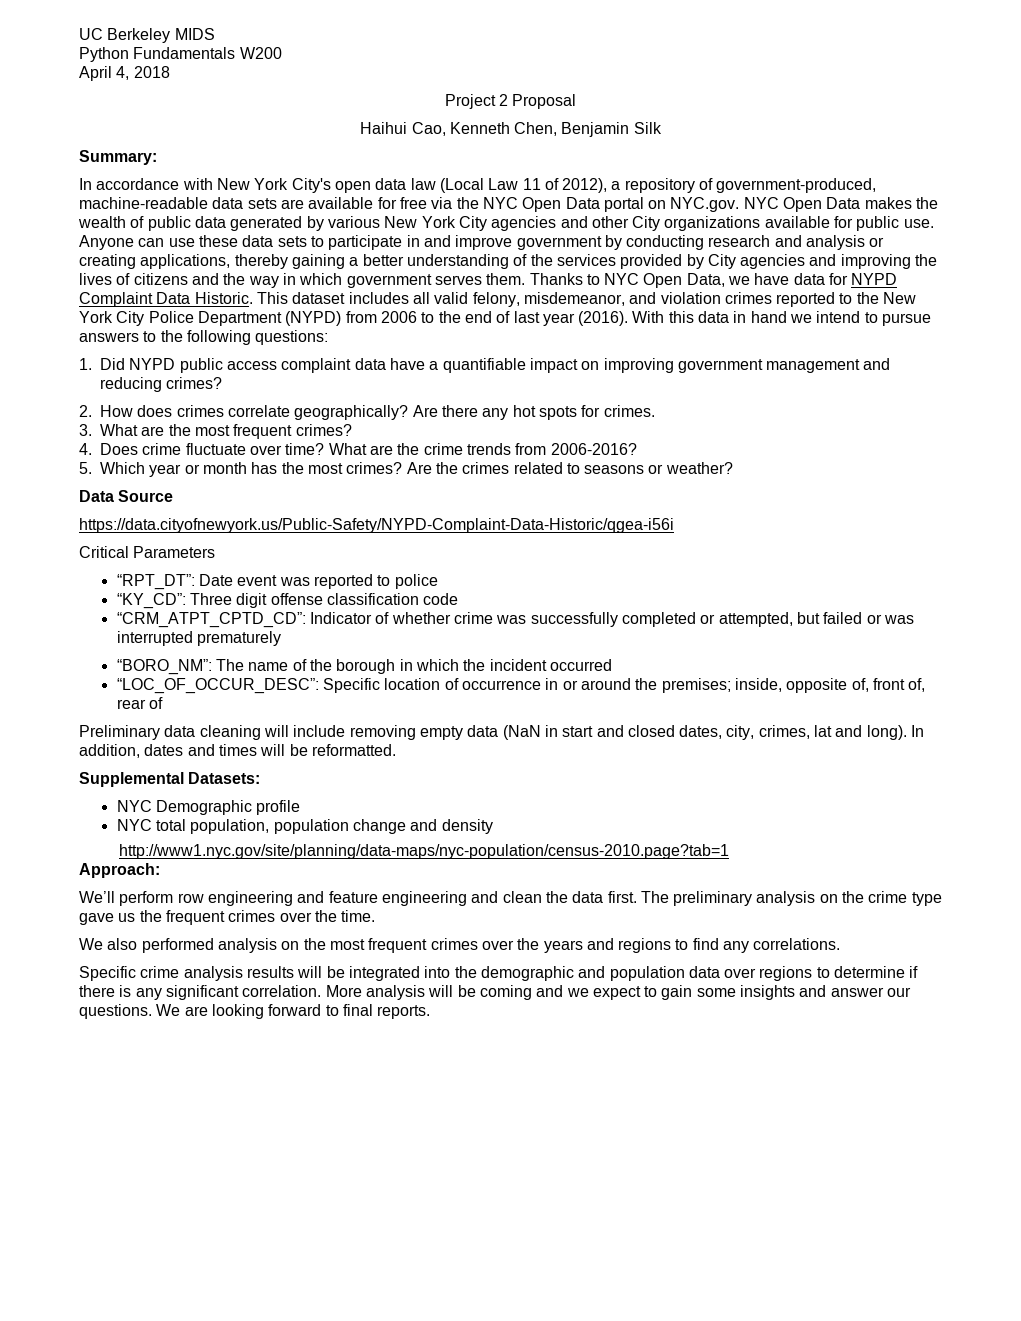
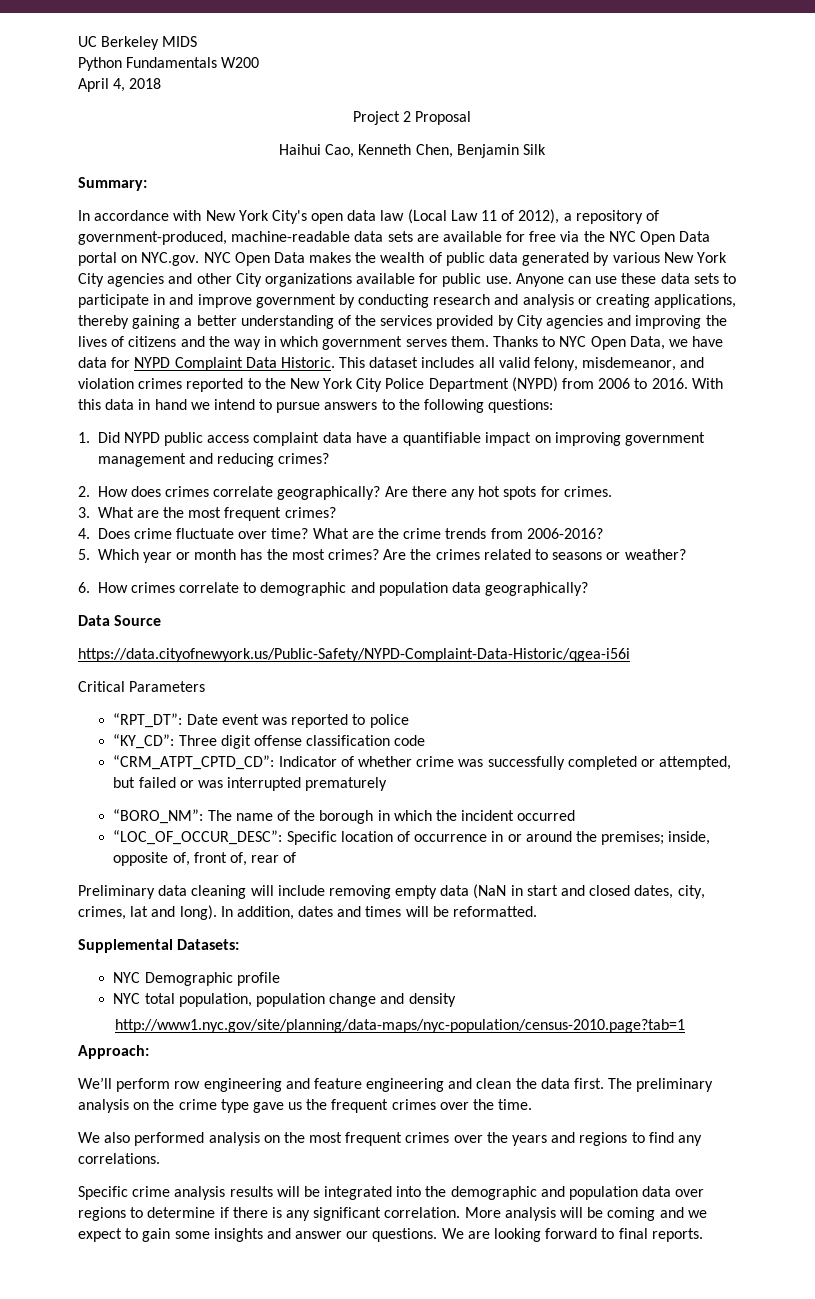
[438,311,629,326] the end of last year (2016). -> [651,378,688,389] 2016.
(733, 468) none -> [78,582,589,596] // 6. How crimes correlate to demographic and population data geographically?

